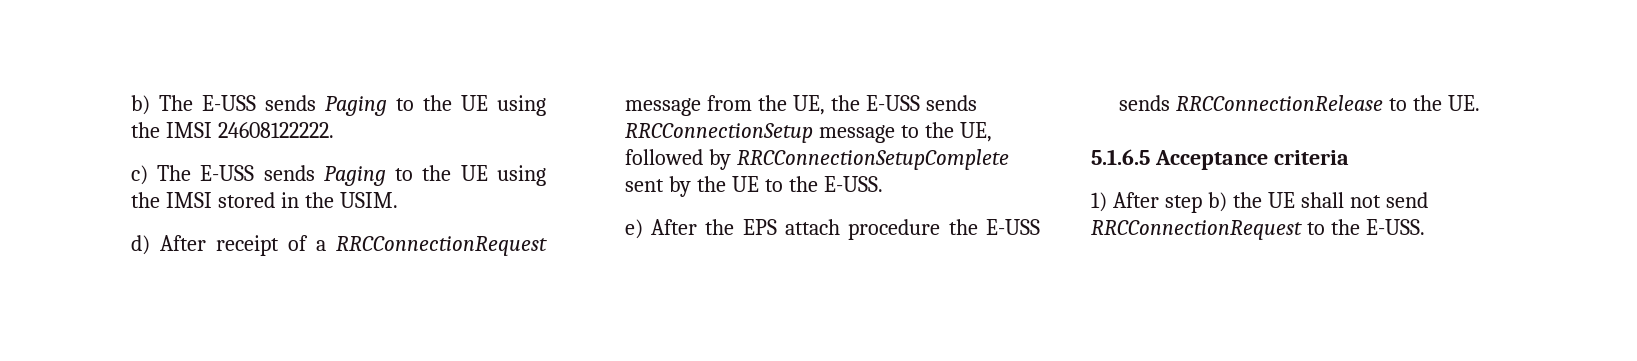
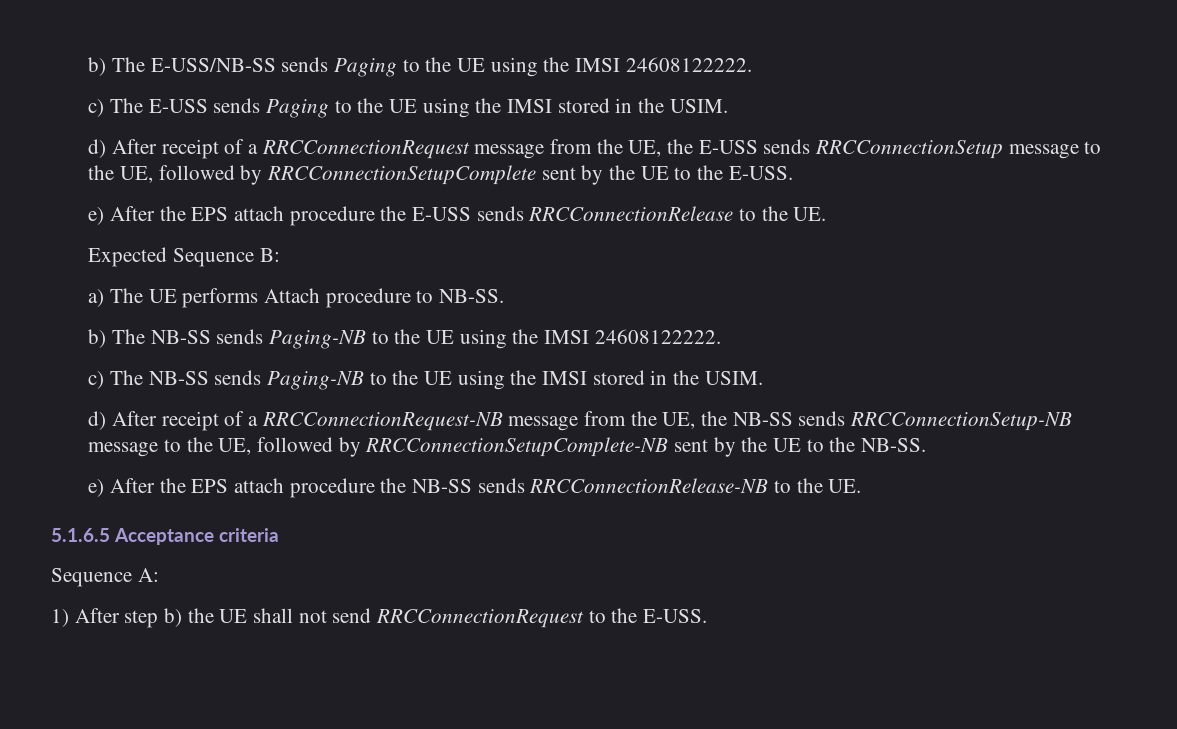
[130,95,256,115] b) The E-USS -> [88,57,276,76] b) The E-USS/NB-SS
(1480, 103) none -> [88,247,280,267] [88,288,505,308] [88,329,721,349] [88,370,763,390] [88,411,1073,431] [88,437,927,457] [88,478,862,498] // Expected Sequence B: // a) The UE performs Attach procedure to NB-SS. // b) The NB-SS sends Paging-NB to the UE using the IMSI 24608122222. // c) The NB-SS sends Paging-NB to the UE using the IMSI stored in the USIM. // d) After receipt of a RRCConnectionRequest-NB message from the UE, the NB-SS sends RRCConnectionSetup-NB message to the UE, followed by RRCConnectionSetupComplete-NB sent by the UE to the NB-SS. // e) After the EPS attach procedure the NB-SS sends RRCConnectionRelease-NB to the UE.
(1349, 157) none -> [51,568,159,587] // Sequence A:

